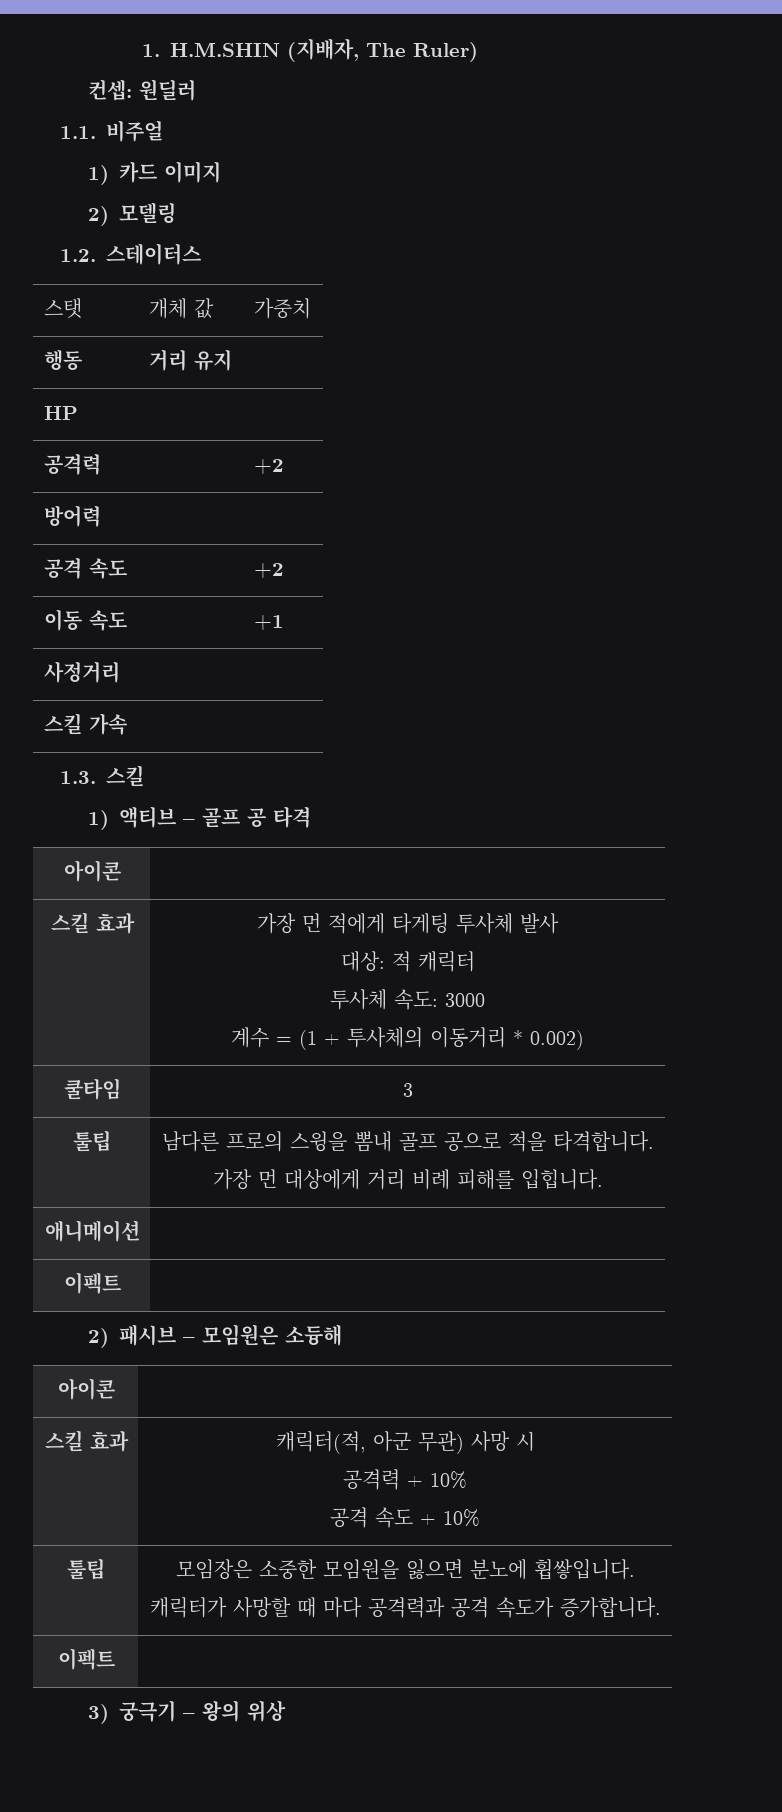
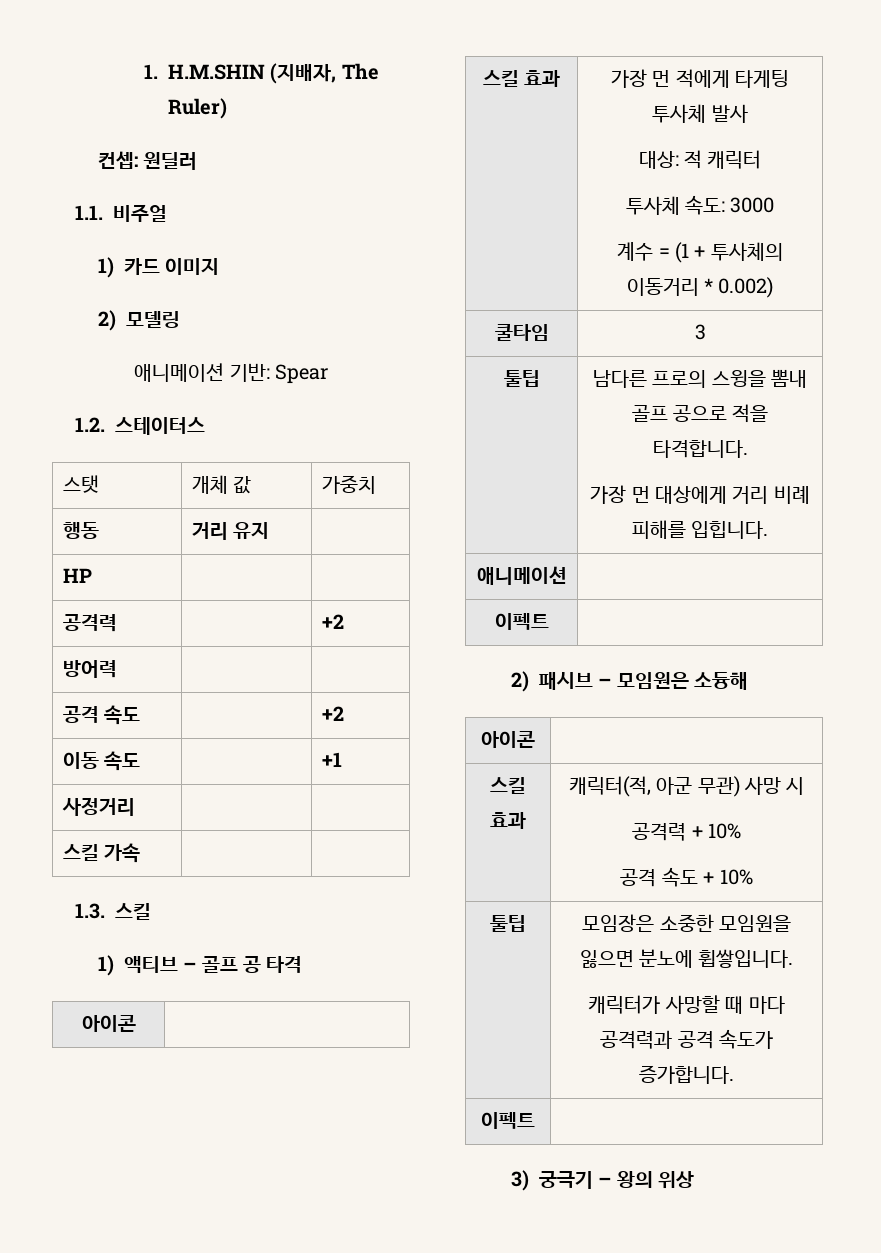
(176, 212) none -> [134,363,328,384] // 애니메이션 기반: Spear

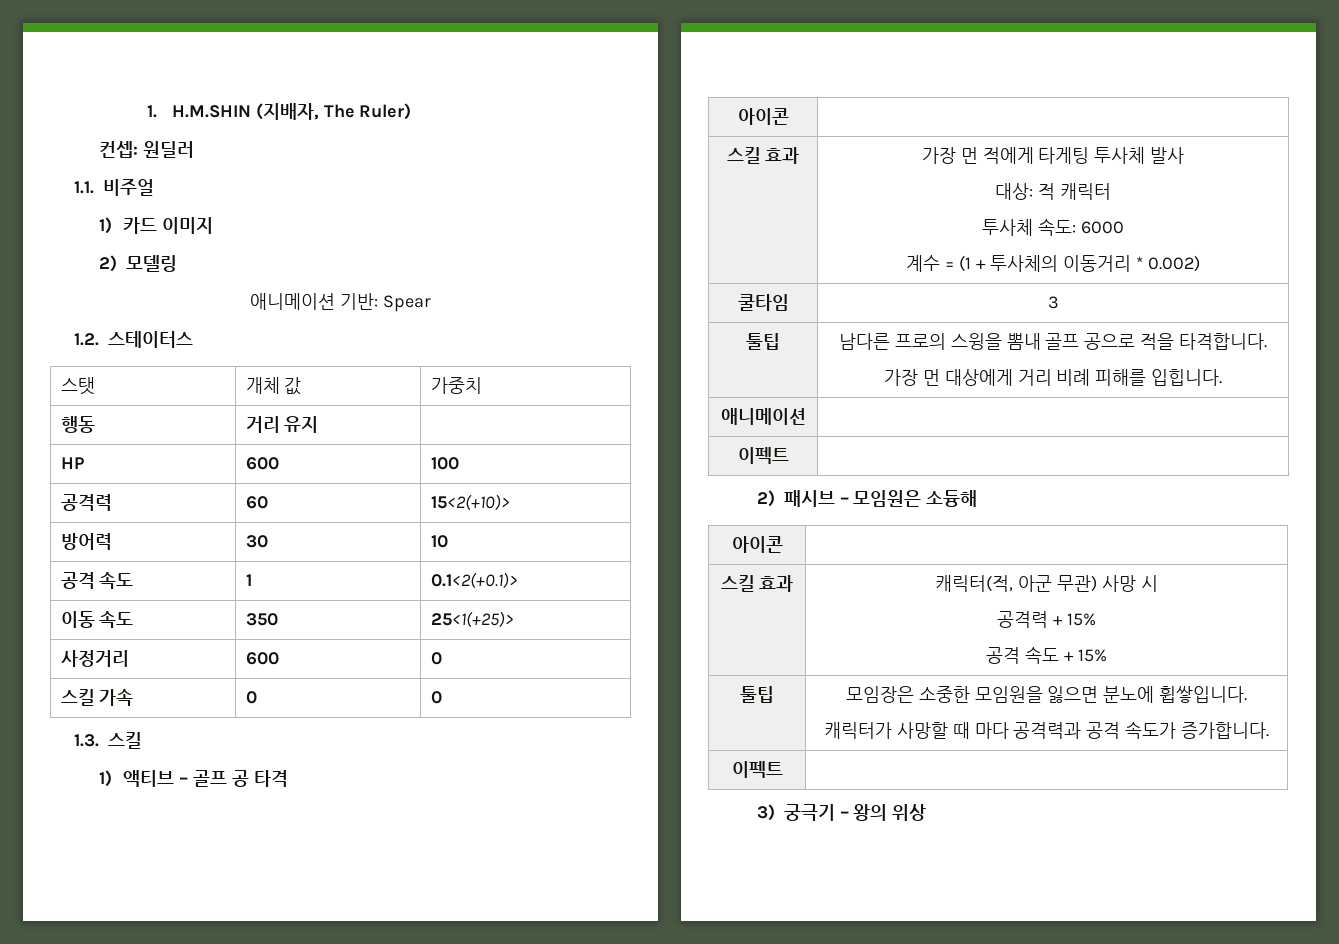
(92, 575) | -> [245,457,279,470] [430,457,459,470] 600 | 100
[321,614,344,629] | +2 -> [245,496,268,509] [430,494,510,511] 60 | 15<2(+10)>
(117, 669) | -> [245,535,268,548] [430,535,448,548] 30 | 10
[321,706,344,721] | +2 -> [245,574,252,586] [430,572,518,589] 1 | 0.1<2(+0.1)>
[321,752,342,767] | +1 -> [245,613,278,626] [430,611,514,628] 350 | 25<1(+25)>
(135, 806) | -> [245,652,279,665] [430,652,442,665] 600 | 0
(141, 853) | -> [245,691,257,704] [430,691,442,704] 0 | 0
[730,197,775,213] 3000 -> [1080,221,1124,234] 6000
[707,823,741,839] 10% -> [1066,613,1096,626] 15%
[719,869,753,885] 10% -> [1077,649,1107,662] 15%

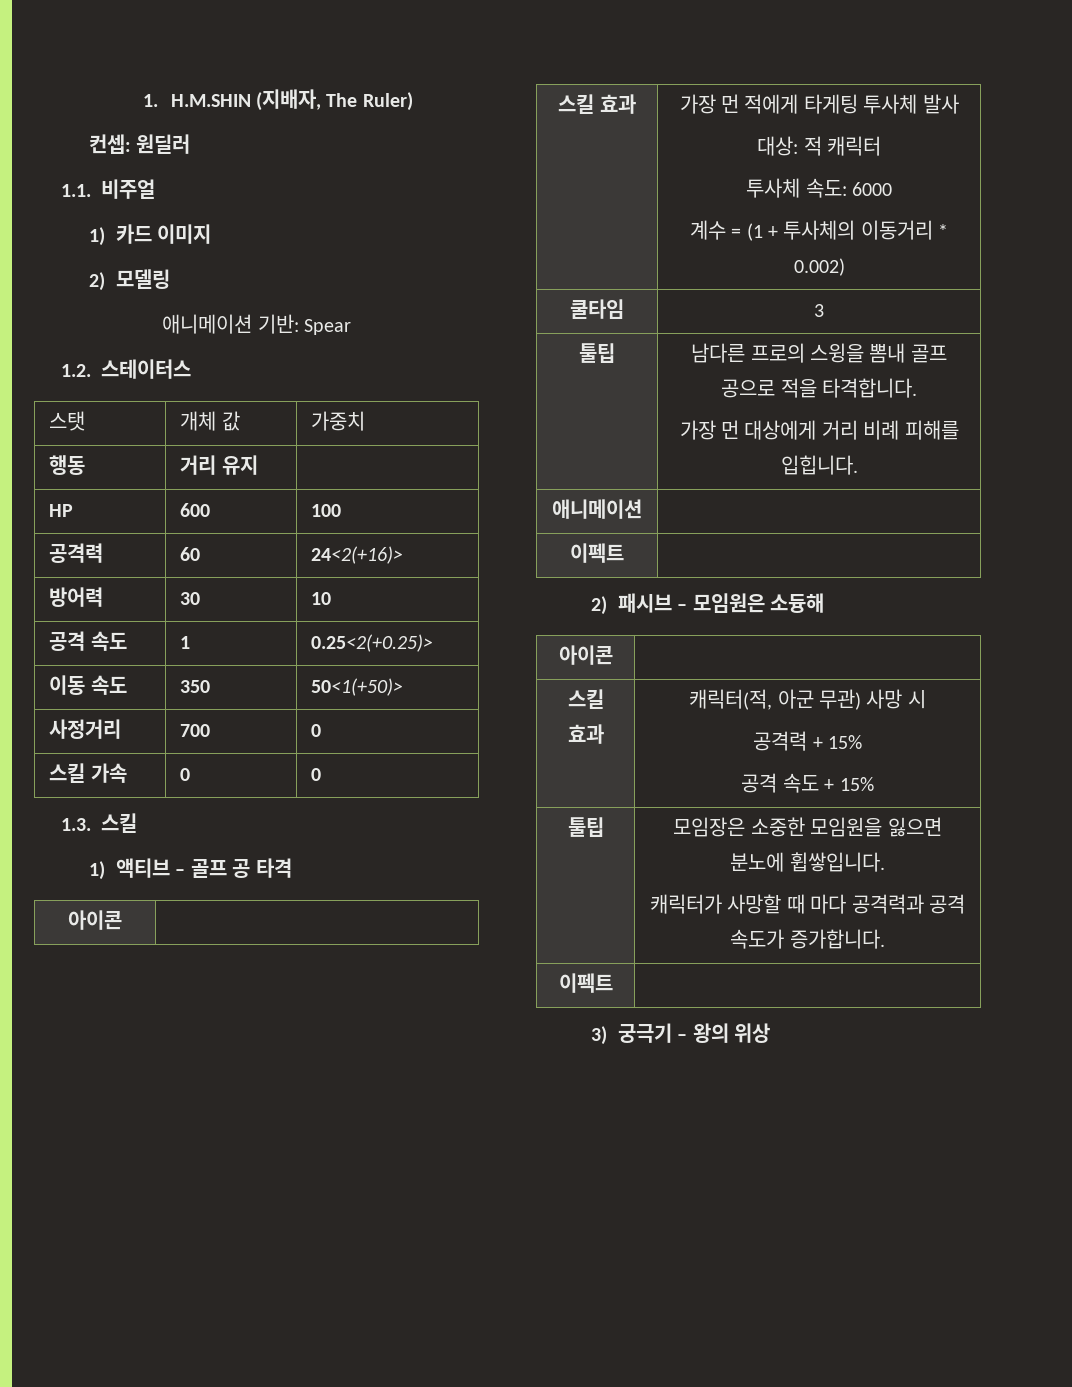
[430,494,510,511] 15<2(+10)> -> [311,546,404,564] 24<2(+16)>
[430,572,518,589] 0.1<2(+0.1)> -> [311,634,434,652] 0.25<2(+0.25)>
[430,611,514,628] 25<1(+25)> -> [311,678,404,696] 50<1(+50)>
[245,652,279,665] 600 -> [180,724,211,737] 700

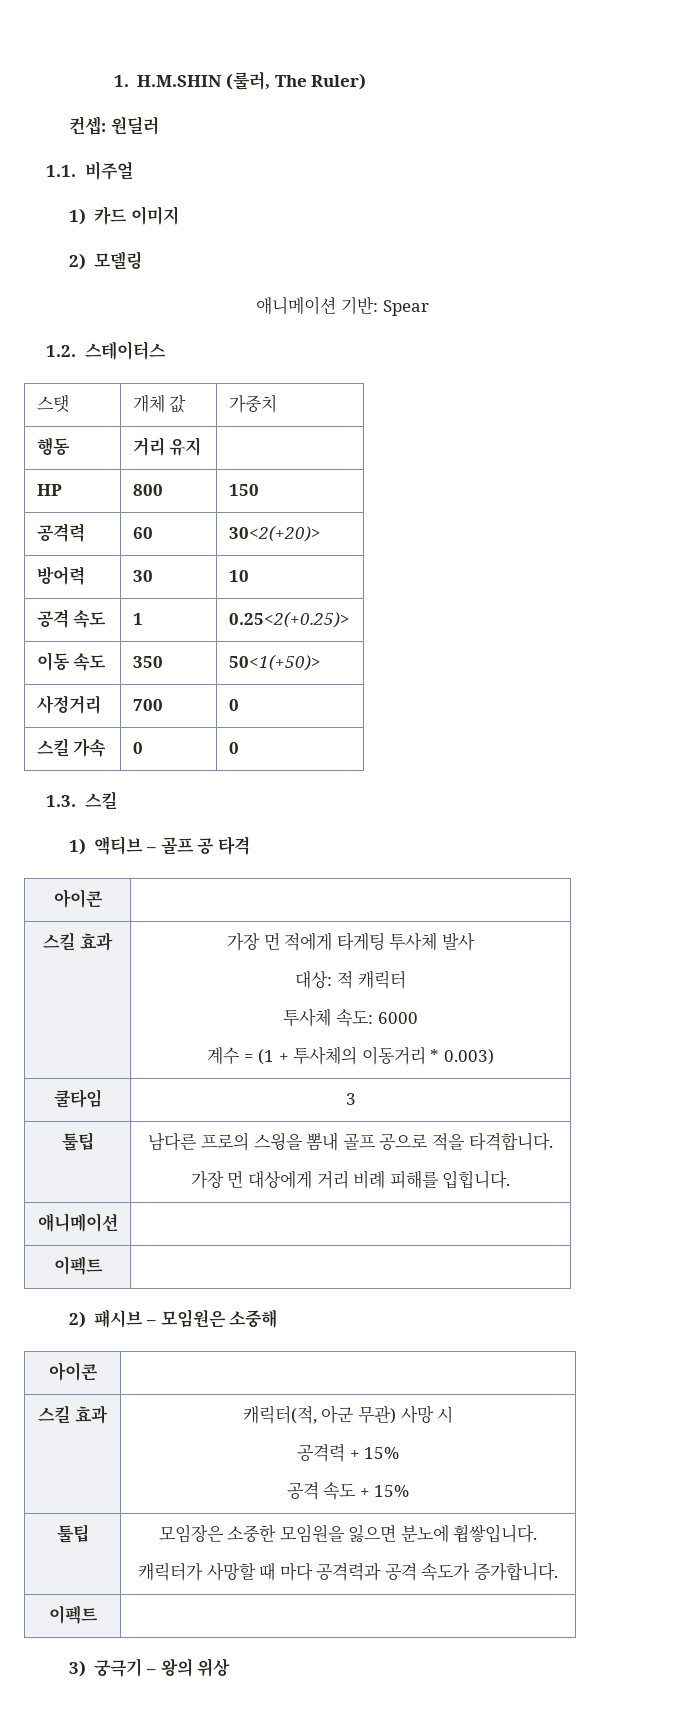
[255,89,321,111] (지배자, -> [226,71,271,90] (룰러,
[180,503,211,517] [311,504,342,517] 600 | 100 -> [132,484,163,496] [228,484,259,496] 800 | 150
[311,546,404,564] 24<2(+16)> -> [228,526,321,542] 30<2(+20)>
[793,258,845,276] 0.002) -> [444,1049,495,1065] 0.003)
[770,593,825,613] 소듕해 -> [229,1309,278,1328] 소중해

